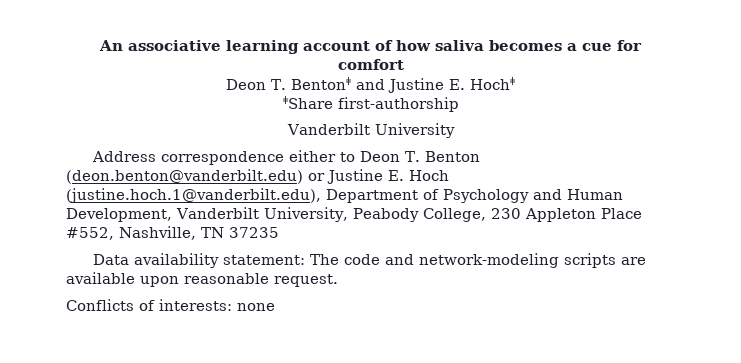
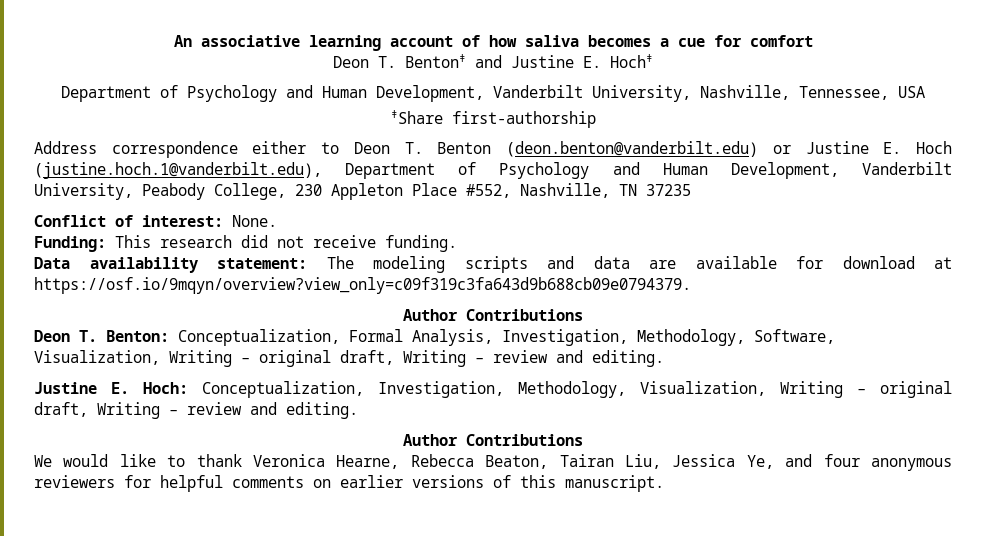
(515, 83) none -> [61,85,925,102] // Department of Psychology and Human Development, Vanderbilt University, Nashville, Tennessee, USA
[286,123,455,138] // Vanderbilt University -> (596, 119) none
[92,253,646,268] [66,272,338,287] [66,299,275,311] Data availability statement: The code and network-modeling scripts are available upon reasonable request. // Conflicts of interests: none -> [34,215,277,227] [34,235,457,252] [34,256,952,273] [34,277,691,294] [403,309,583,321] [34,329,835,346] [34,350,664,367] [34,381,952,398] [34,402,358,419] [403,434,583,446] [34,454,952,471] [34,475,664,492] Conflict of interest: None. // Funding: This research did not receive funding. // Data availability statement: The modeling scripts and data are available for download at https://osf.io/9mqyn/overview?view_only=c09f319c3fa643d9b688cb09e0794379. // Author Contributions // Deon T. Benton: Conceptualization, Formal Analysis, Investigation, Methodology, Software, Visualization, Writing – original draft, Writing – review and editing. // Justine E. Hoch: Conceptualization, Investigation, Methodology, Visualization, Writing – original draft, Writing – review and editing. // Author Contributions // We would like to thank Veronica Hearne, Rebecca Beaton, Tairan Liu, Jessica Ye, and four anonymous reviewers for helpful comments on earlier versions of this manuscript.

